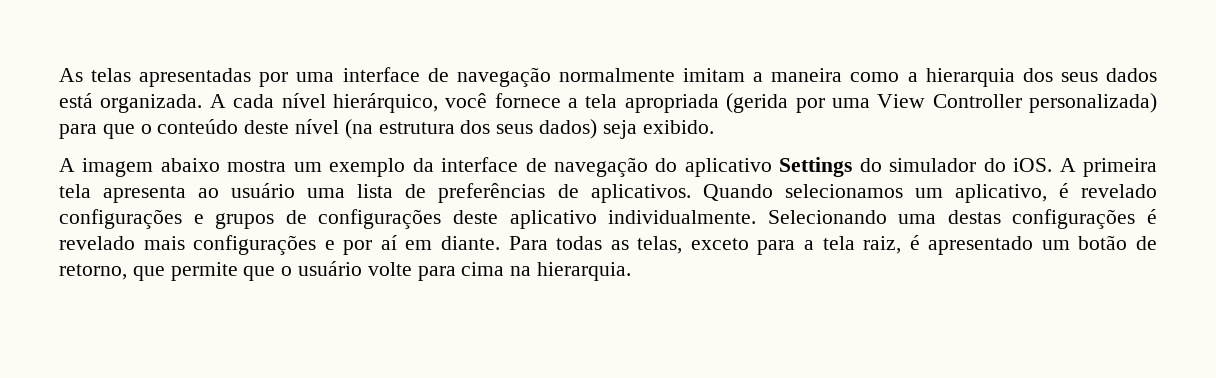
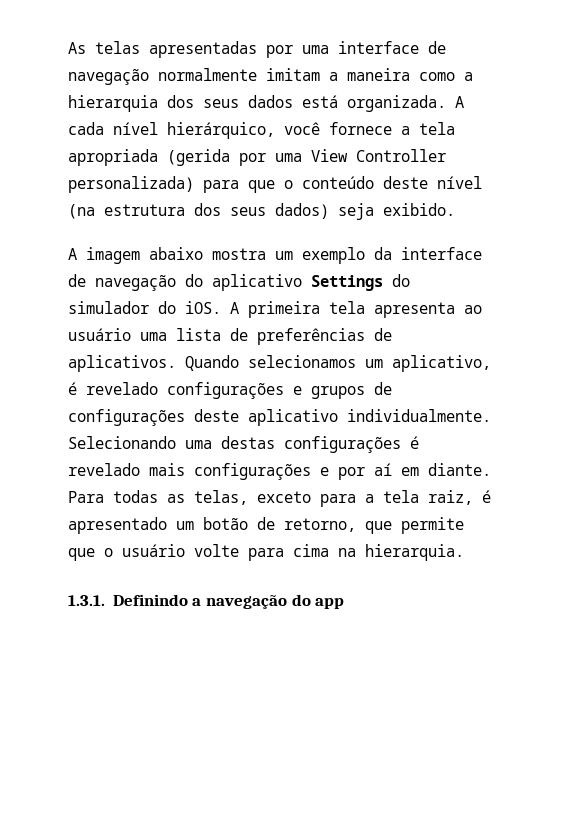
(632, 271) none -> [68,594,345,609] // 1.3.1. Definindo a navegação do app

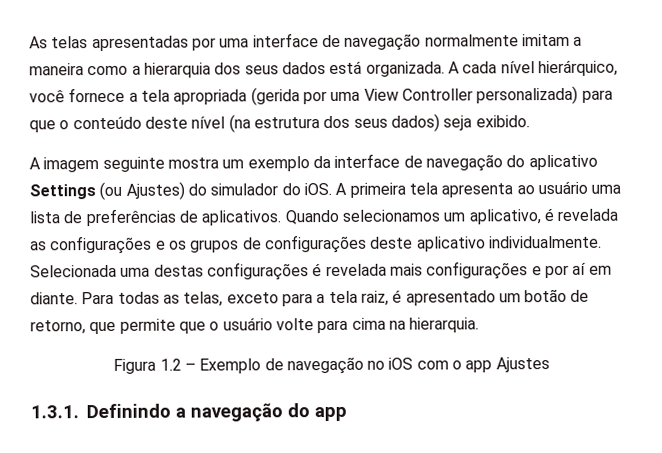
[149,247,203,260] abaixo -> [102,156,165,172] seguinte
(383, 283) none -> [99,181,185,201] (ou Ajustes)
[86,382,302,399] revelado configurações e -> [557,208,619,222] [30,235,187,255] revelada as configurações e os
[68,436,176,449] Selecionando -> [30,264,117,278] Selecionada
[68,463,140,476] revelado -> [325,263,387,277] revelada
(464, 552) none -> [113,356,550,375] // Figura 1.2 – Exemplo de navegação no iOS com o app Ajustes

